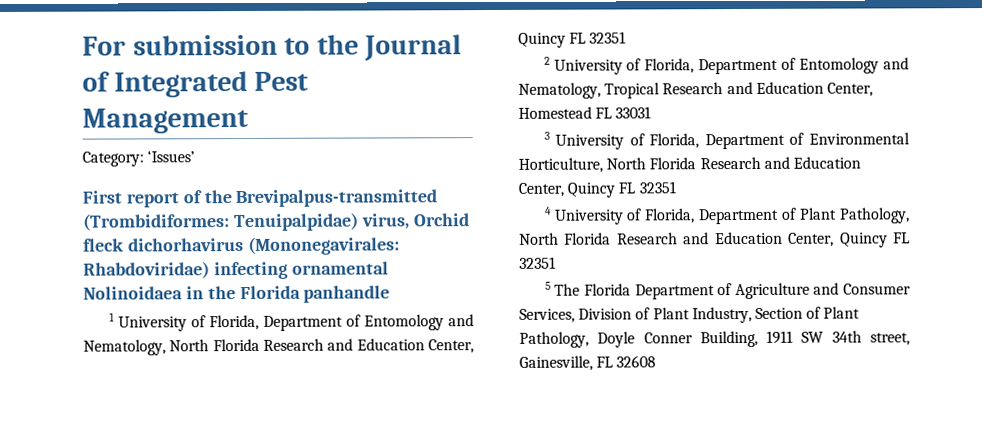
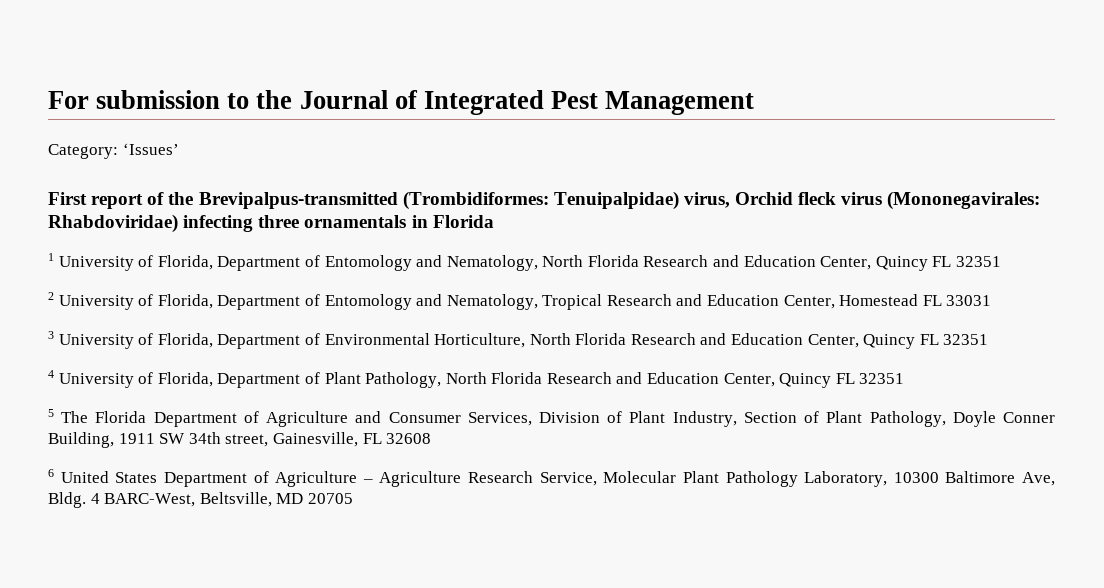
[127,237,244,252] dichorhavirus -> [841,192,883,205] virus
[291,261,389,275] [83,285,391,303] ornamental Nolinoidaea in the Florida panhandle -> [258,215,494,228] three ornamentals in Florida
(657, 361) none -> [48,469,1055,487] [48,492,353,508] // 6 United States Department of Agriculture – Agriculture Research Service, Molecular Plant Pathology Laboratory, 10300 Baltimore Ave, Bldg. 4 BARC-West, Beltsville, MD 20705

